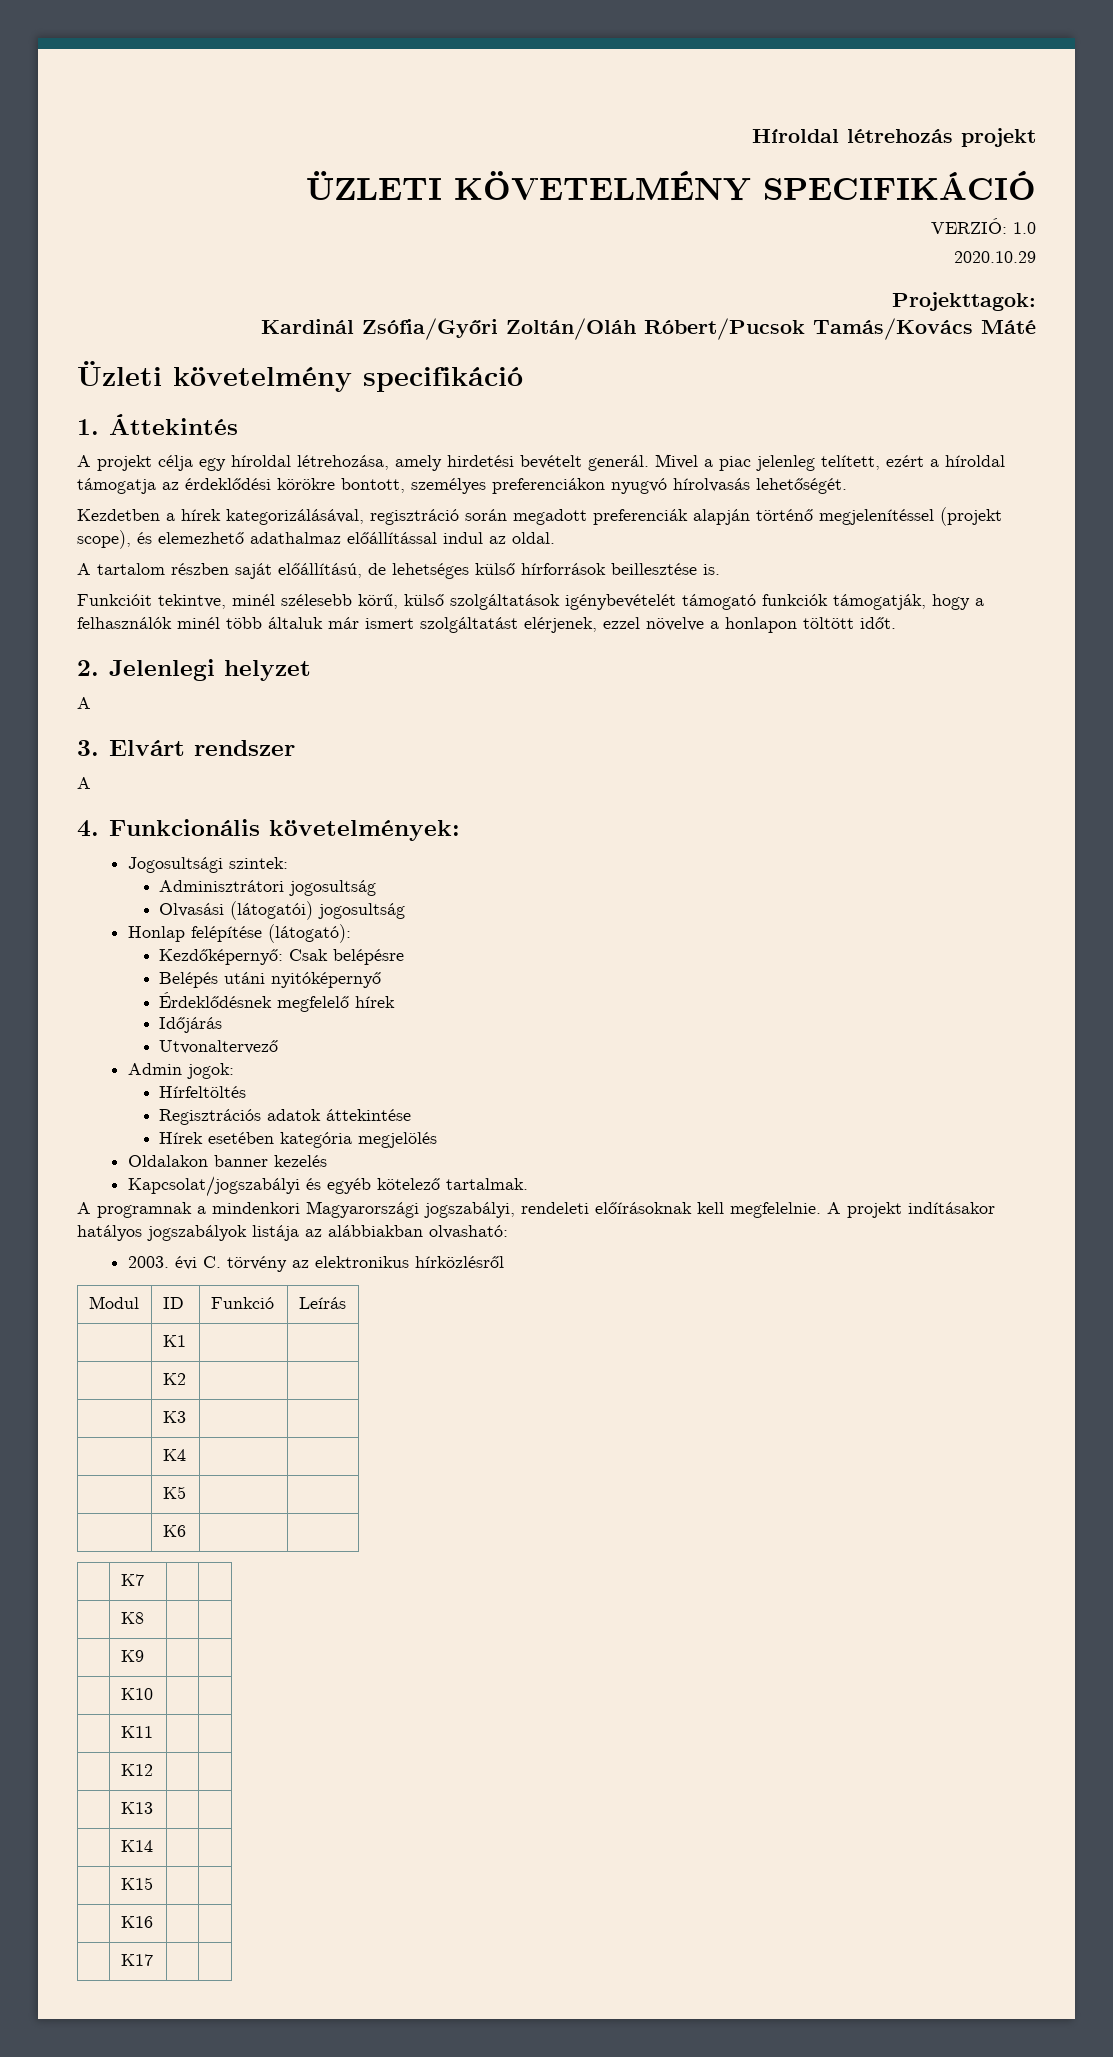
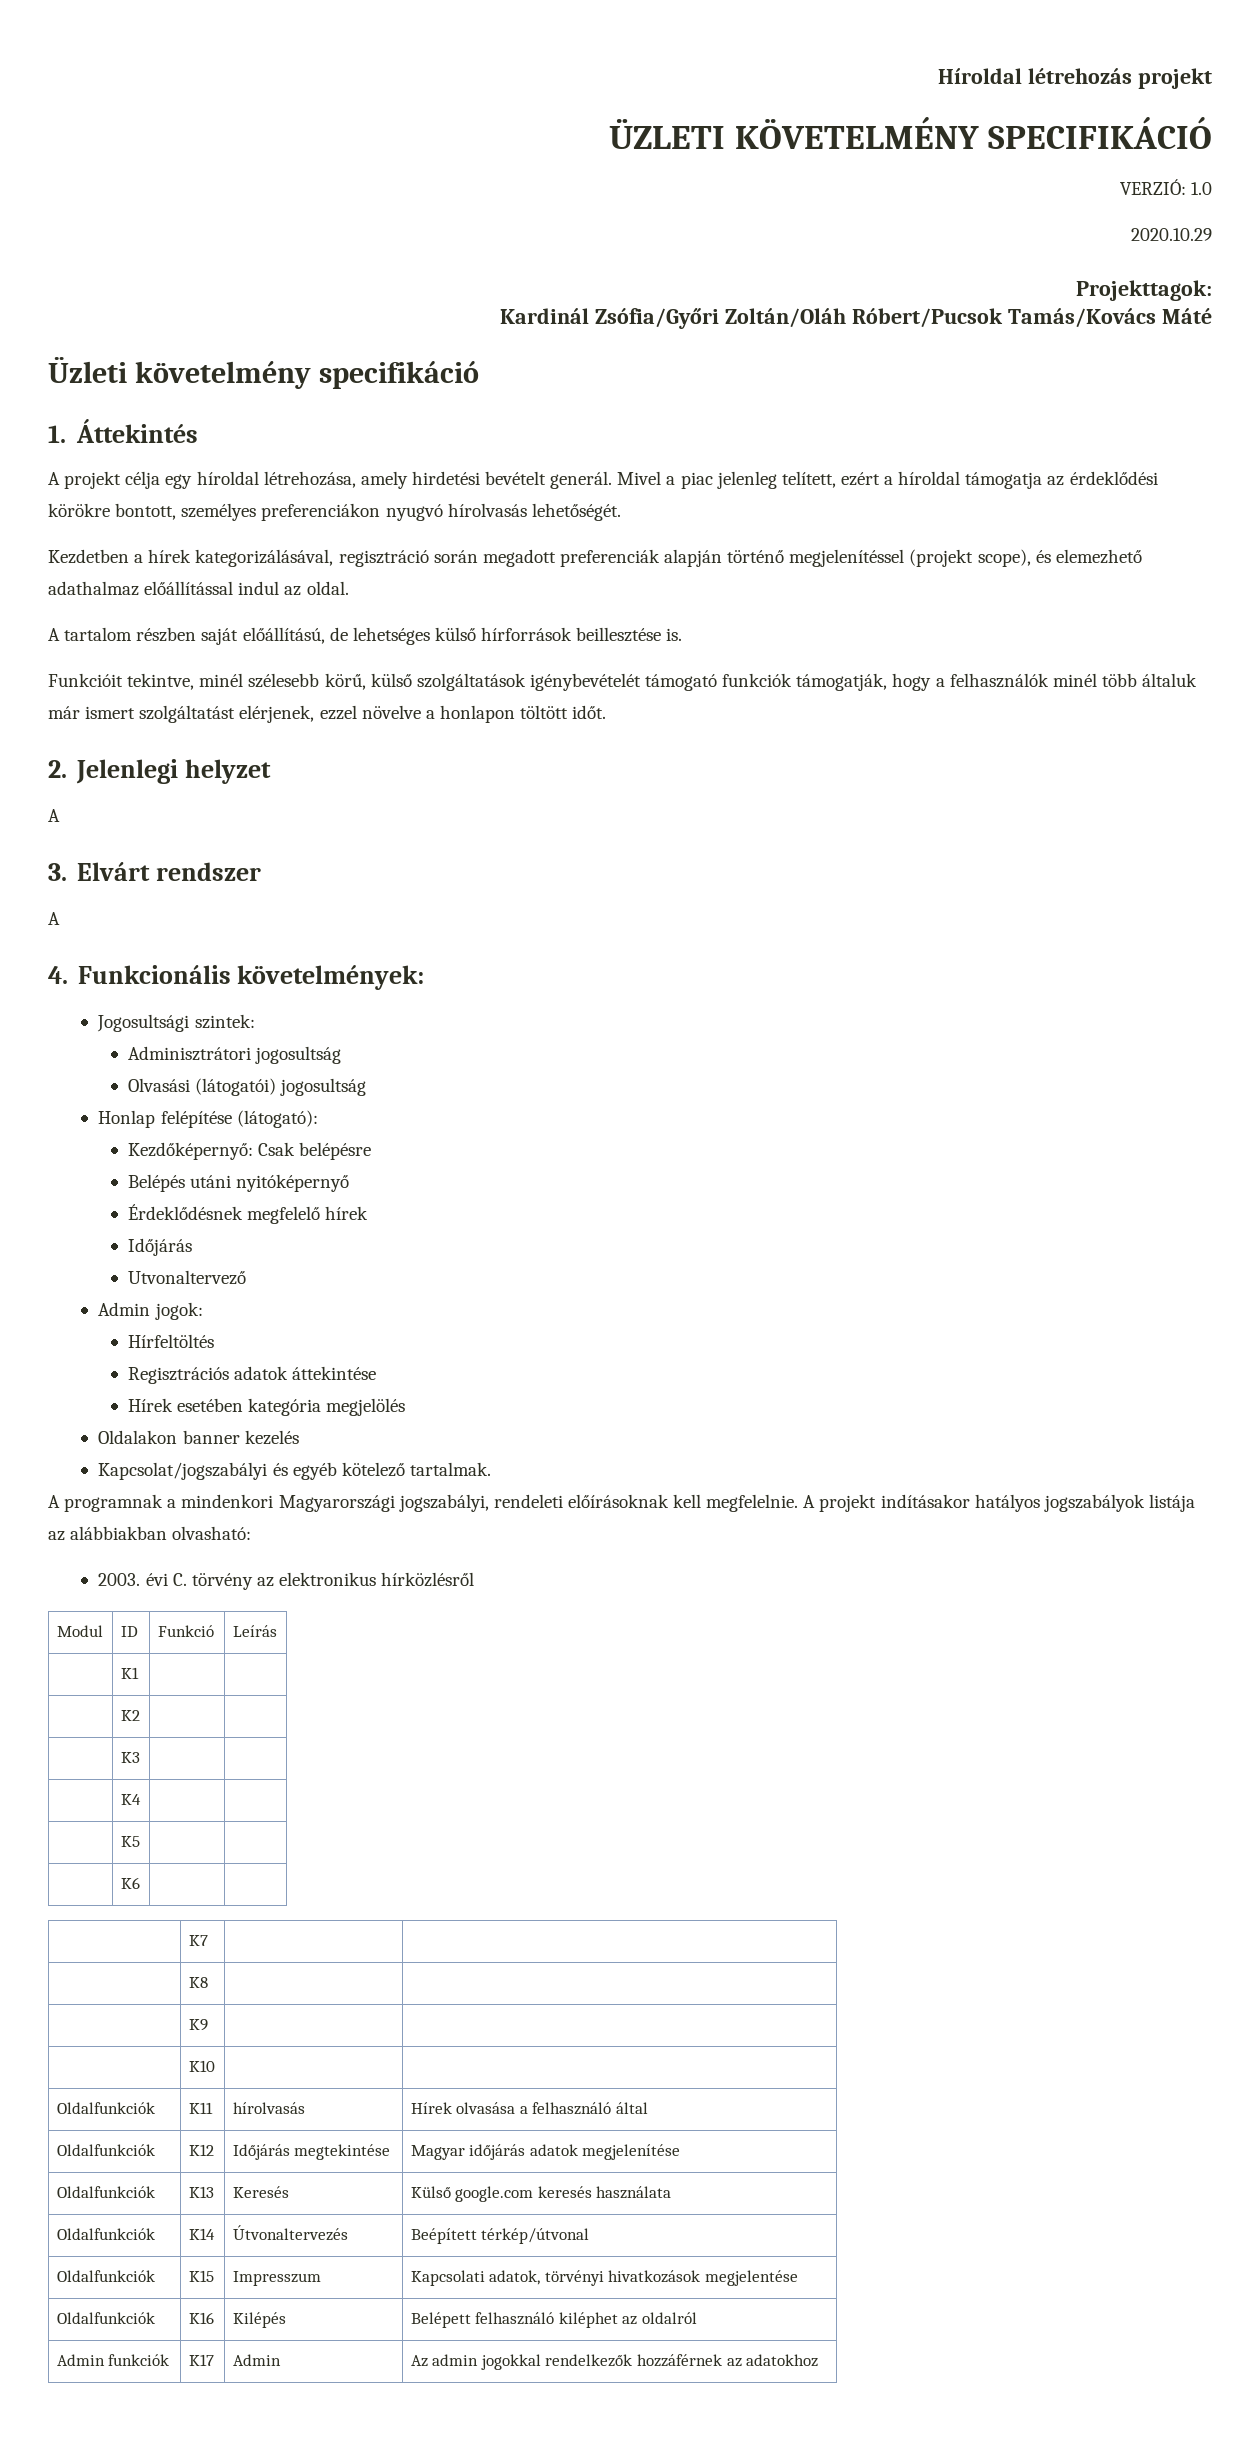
(153, 1694) none -> [56,2102,155,2114] Oldalfunkciók
[120,1764,153,1776] [120,1802,153,1814] [120,1840,153,1852] [120,1877,153,1890] [120,1916,153,1928] [120,1954,153,1966] | // | K12 | | // | K13 | | // | K14 | | // | K15 | | // | K16 | | // | K17 | | -> [232,2102,305,2114] [410,2102,649,2115] [56,2144,155,2156] [188,2144,214,2156] [232,2144,391,2160] [410,2144,681,2160] [56,2186,155,2198] [188,2186,214,2198] [232,2186,289,2198] [410,2186,672,2202] [56,2228,155,2240] [188,2228,215,2240] [232,2225,348,2241] [410,2228,590,2244] [56,2270,155,2282] [188,2270,214,2282] [232,2271,321,2286] [410,2270,799,2286] [56,2312,155,2324] [188,2312,214,2324] [232,2312,286,2328] [410,2312,698,2328] [56,2354,170,2366] [188,2354,214,2366] [232,2354,281,2366] [410,2354,819,2370] hírolvasás | Hírek olvasása a felhasználó által // Oldalfunkciók | K12 | Időjárás megtekintése | Magyar időjárás adatok megjelenítése // Oldalfunkciók | K13 | Keresés | Külső google.com keresés használata // Oldalfunkciók | K14 | Útvonaltervezés | Beépített térkép/útvonal // Oldalfunkciók | K15 | Impresszum | Kapcsolati adatok, törvényi hivatkozások megjelentése // Oldalfunkciók | K16 | Kilépés | Belépett felhasználó kiléphet az oldalról // Admin funkciók | K17 | Admin | Az admin jogokkal rendelkezők hozzáférnek az adatokhoz

